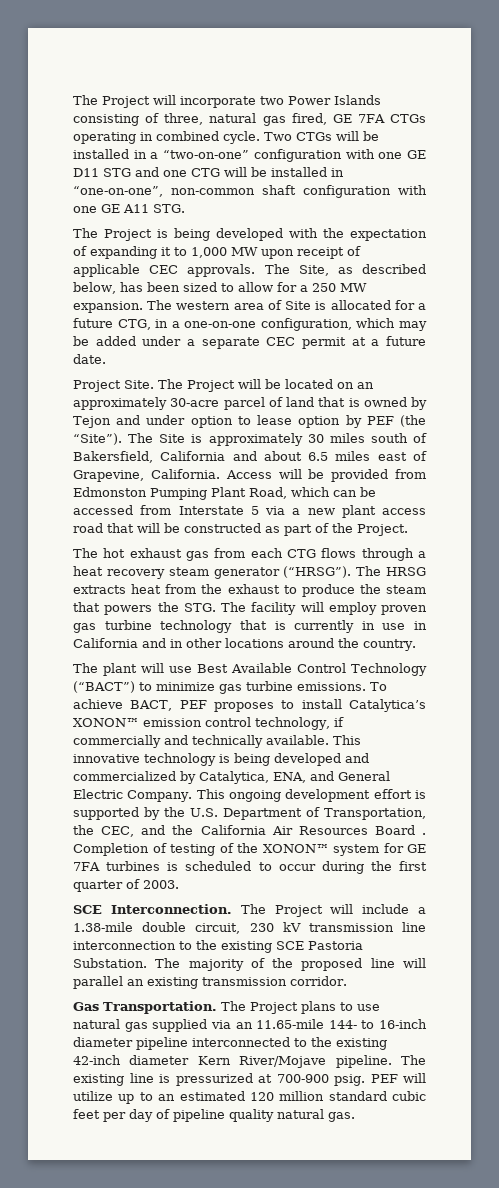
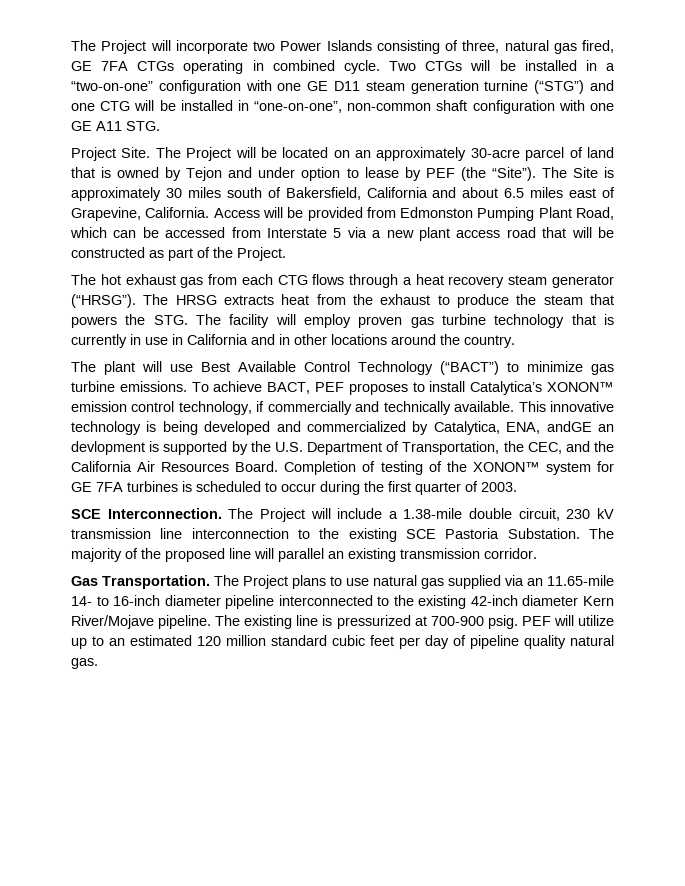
[103,168,131,177] STG -> [365,80,585,94] steam generation turnine (“STG”)
[73,228,427,241] [73,246,361,259] [73,264,426,277] [73,282,367,294] [73,300,427,313] [73,318,427,331] [73,336,427,349] [73,354,106,364] // The Project is being developed with the expectation of expanding it to 1,000 MW upon receipt of applicable CEC approvals. The Site, as described below, has been sized to allow for a 250 MW expansion. The western area of Site is allocated for a future CTG, in a one-on-one configuration, which may be added under a separate CEC permit at a future date. -> (160, 126) none
[298,416,341,428] option -> (399, 172) none
[310,771,390,781] [73,789,412,802] and General Electric Company. This ongoing development effort -> [546,421,614,432] [71,441,145,455] andGE an devlopment
[374,825,426,835] Board . -> [235,461,279,472] Board.
[328,1020,357,1029] 144- -> [71,596,92,606] 14-

